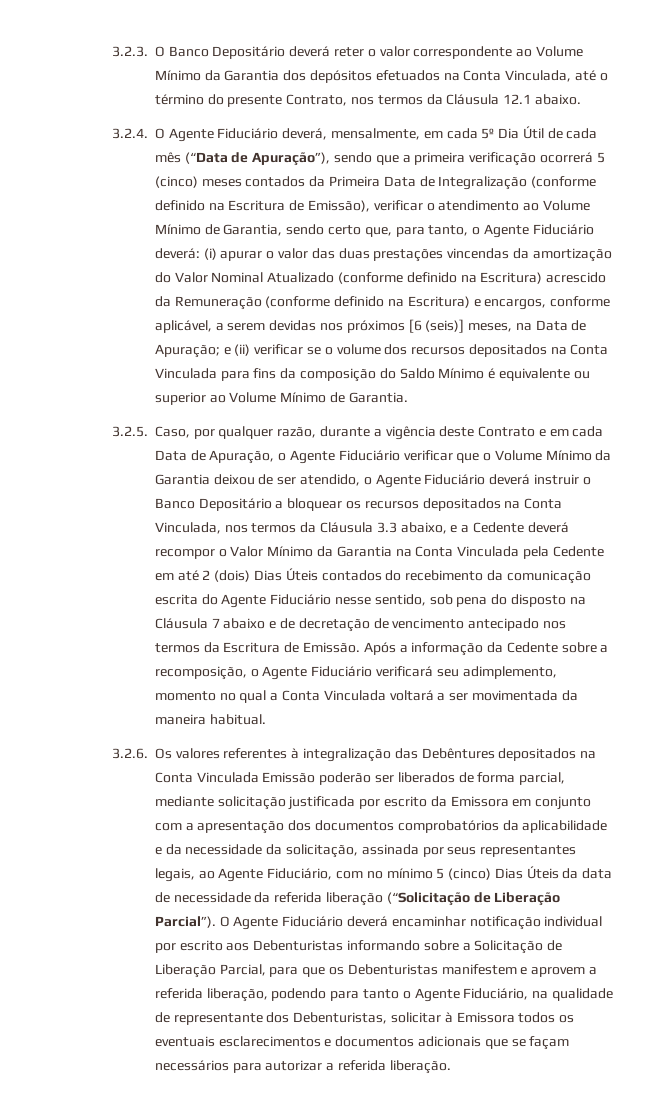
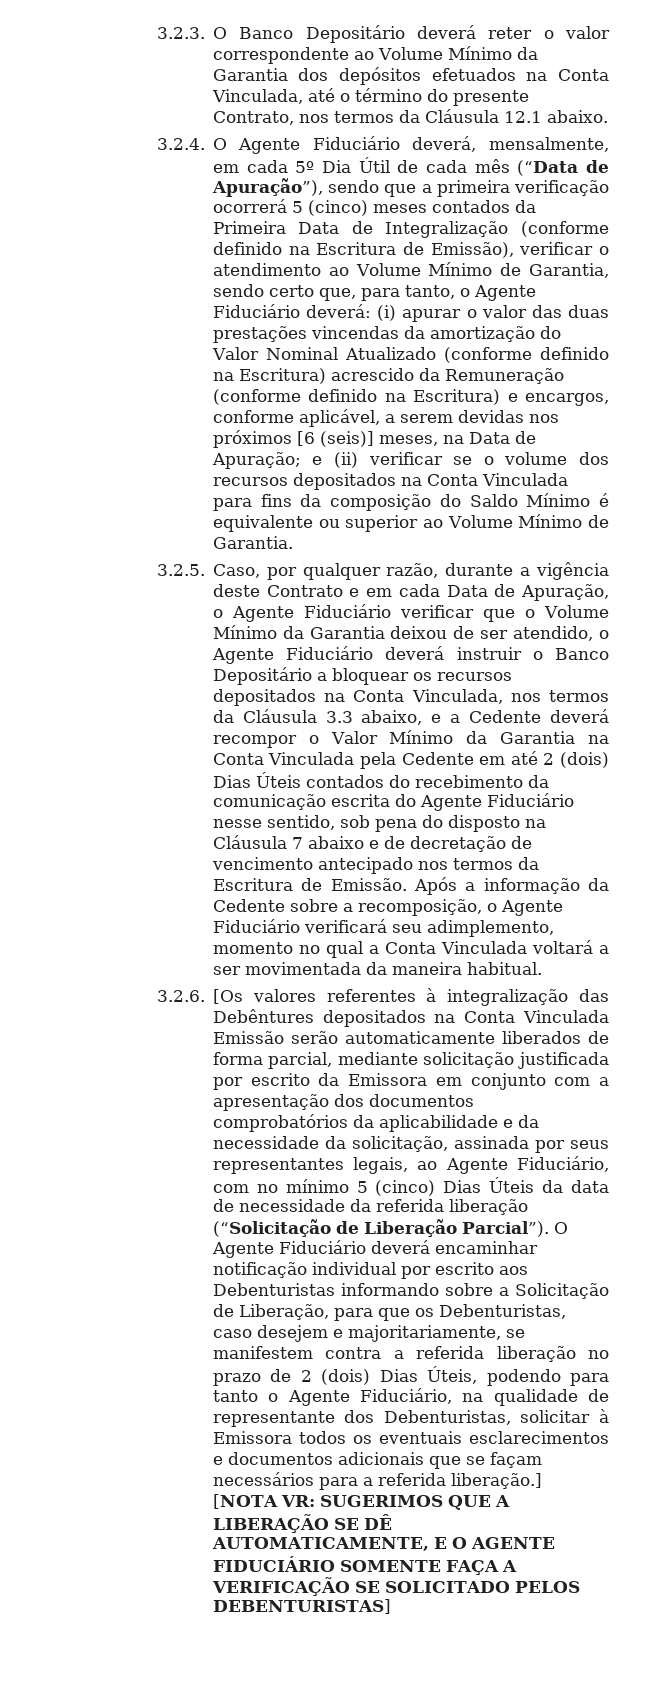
[154,748,172,759] Os -> [212,989,243,1004] [Os
[319,772,394,785] poderão ser -> [290,1031,495,1044] serão automaticamente
[154,964,266,978] Liberação Parcial, -> [238,1304,329,1320] Liberação,
[347,964,597,977] [154,988,268,1002] Debenturistas manifestem e aprovem a referida liberação, -> [438,1304,566,1319] [212,1325,525,1342] [212,1346,609,1362] [212,1366,478,1386] Debenturistas, caso desejem e majoritariamente, se manifestem contra a referida liberação no prazo de 2 (dois) Dias Úteis,
[265,1060,451,1074] autorizar a referida liberação. -> [362,1473,542,1489] [212,1494,510,1510] [212,1514,392,1533] [211,1537,555,1551] [212,1556,517,1575] [211,1577,580,1596] [212,1599,391,1614] a referida liberação.] [NOTA VR: SUGERIMOS QUE A LIBERAÇÃO SE DÊ AUTOMATICAMENTE, E O AGENTE FIDUCIÁRIO SOMENTE FAÇA A VERIFICAÇÃO SE SOLICITADO PELOS DEBENTURISTAS]

